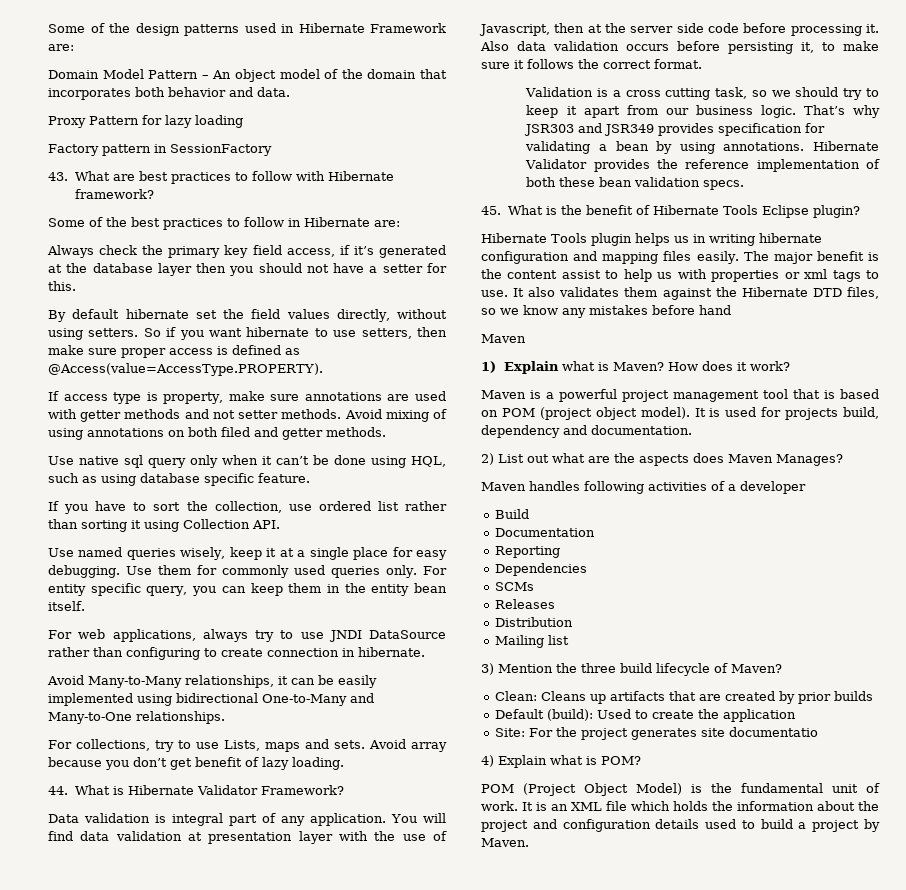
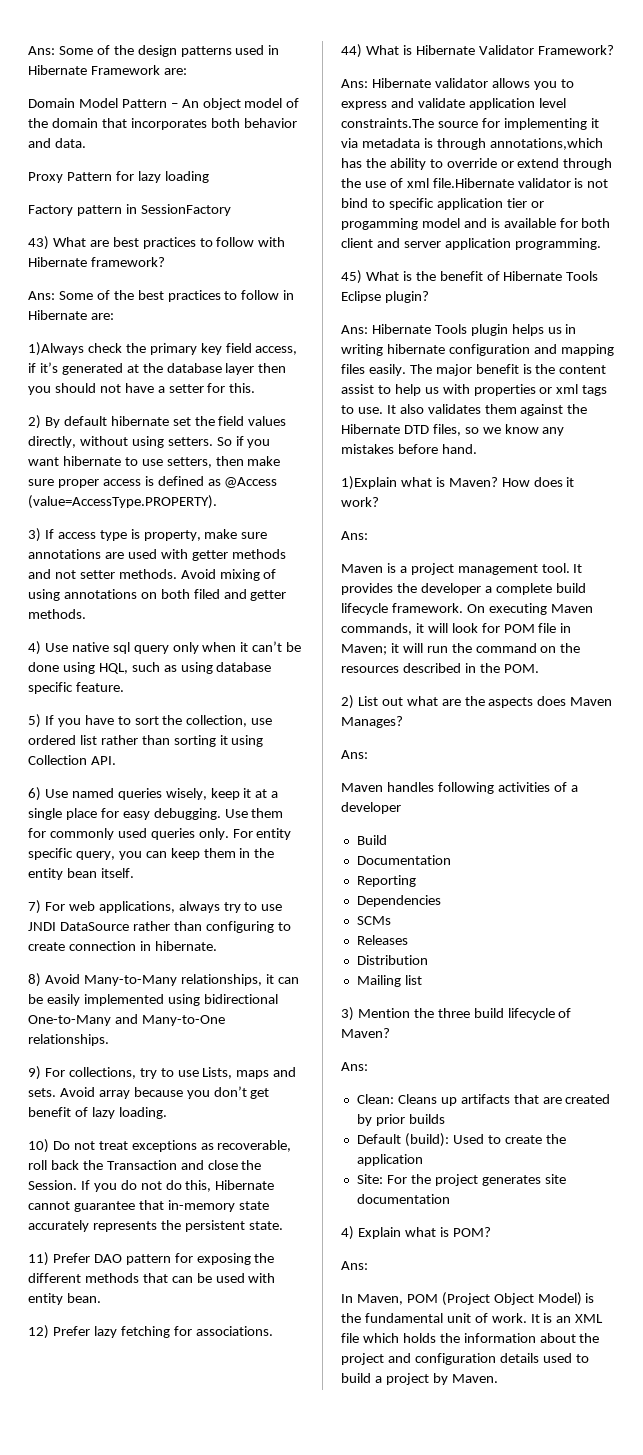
(48, 28) none -> [28,46,55,55] Ans:
[48,172,68,181] 43. -> [28,236,49,250] 43)
(154, 194) none -> [28,291,55,300] Ans:
[47,245,94,258] Always -> [28,342,84,356] 1)Always
(76, 286) none -> [28,415,41,429] 2)
[48,363,323,376] @Access(value=AccessType.PROPERTY). // -> [224,477,278,488] [28,495,217,509] [28,528,41,542] @Access (value=AccessType.PROPERTY). // 3)
(386, 432) none -> [28,641,41,655] 4)
(310, 478) none -> [28,714,41,728] 5)
(280, 524) none -> [28,787,41,801] 6)
(85, 606) none -> [28,900,41,914] 7)
(425, 652) none -> [28,973,41,987] 8)
(225, 717) none -> [28,1066,41,1080] 9)
[48,786,68,795] 44. -> [28,1139,292,1153] [28,1160,262,1170] [28,1180,275,1192] [28,1200,269,1212] [28,1220,283,1232] [28,1252,275,1266] [28,1273,276,1283] [28,1293,101,1305] [28,1325,273,1339] [341,44,362,58] 10) Do not treat exceptions as recoverable, roll back the Transaction and close the Session. If you do not do this, Hibernate cannot guarantee that in-memory state accurately represents the persistent state. // 11) Prefer DAO pattern for exposing the different methods that can be used with entity bean. // 12) Prefer lazy fetching for associations. // 44)
[48,813,446,826] [48,831,447,844] [479,23,879,36] [480,41,879,54] [481,59,702,69] [525,87,879,100] [526,105,880,118] [524,123,826,136] [525,141,879,154] [525,159,880,172] [526,177,745,190] [481,206,501,215] Data validation is integral part of any application. You will find data validation at presentation layer with the use of Javascript, then at the server side code before processing it. Also data validation occurs before persisting it, to make sure it follows the correct format. // Validation is a cross cutting task, so we should try to keep it apart from our business logic. That’s why JSR303 and JSR349 provides specification for validating a bean by using annotations. Hibernate Validator provides the reference implementation of both these bean validation specs. // 45. -> [341,78,574,90] [341,98,566,110] [341,118,599,130] [341,138,603,150] [341,158,613,170] [341,178,609,188] [341,198,544,210] [341,218,611,230] [341,238,601,250] [341,270,362,284] Ans: Hibernate validator allows you to express and validate application level constraints.The source for implementing it via metadata is through annotations,which has the ability to override or extend through the use of xml file.Hibernate validator is not bind to specific application tier or progamming model and is available for both client and server application programming. // 45)
(861, 211) none -> [341,325,368,334] Ans:
[699,305,731,315] [481,334,526,343] [481,361,559,374] hand // Maven // 1) Explain -> [441,444,477,454] [341,476,397,490] hand. // 1)Explain
(790, 366) none -> [341,531,368,540] // Ans:
[559,389,617,402] powerful -> (407, 569) none
[763,389,879,399] [481,407,879,420] [481,425,692,438] tool that is based on POM (project object model). It is used for projects build, dependency and documentation. -> [541,563,583,573] [341,583,586,595] [341,603,593,615] [341,623,572,635] [341,643,581,655] [341,663,539,673] tool. It provides the developer a complete build lifecycle framework. On executing Maven commands, it will look for POM file in Maven; it will run the command on the resources described in the POM.
(843, 460) none -> [341,750,368,759] // Ans:
(782, 668) none -> [341,1062,368,1071] // Ans:
[729,727,819,737] documentatio -> [356,1194,450,1204] documentation
(641, 760) none -> [341,1261,368,1270] [341,1294,403,1305] Ans: // In Maven,

